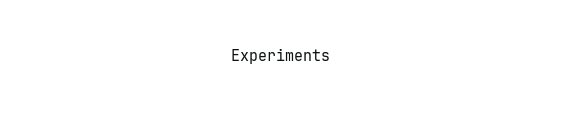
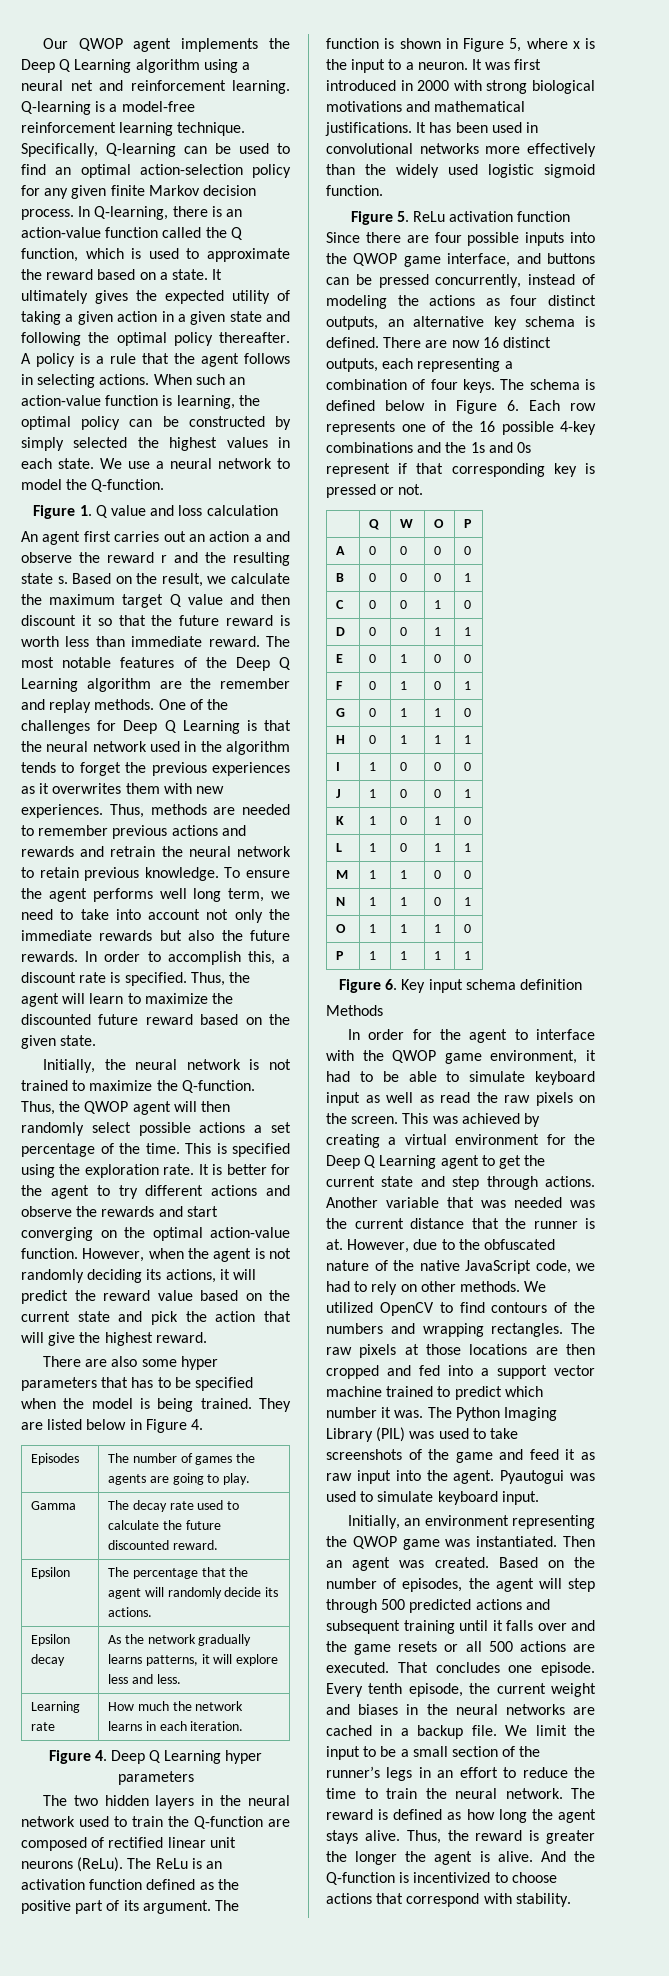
[231,48,330,64] Experiments -> [42,38,290,52] [21,59,250,73] [21,80,290,94] [21,101,195,115] [21,122,246,136] [21,143,290,157] [21,164,291,178] [21,185,256,199] [21,206,242,220] [21,227,243,240] [21,248,290,262] [21,269,223,280] [21,290,290,304] [21,311,290,325] [21,332,290,346] [21,353,290,367] [21,374,245,388] [21,395,260,409] [21,416,291,430] [21,437,290,451] [21,458,290,469] [21,479,165,492] [33,505,278,519] [21,531,290,545] [21,552,290,566] [21,573,290,587] [21,594,290,608] [21,615,290,626] [21,636,290,647] [21,657,291,671] [21,678,290,692] [21,699,228,713] [21,720,291,734] [21,741,290,755] [21,762,290,776] [21,783,224,794] [21,804,290,818] [21,825,246,839] [21,846,291,857] [21,867,290,881] [21,888,290,902] [21,909,290,923] [21,930,290,941] [21,951,290,965] [21,972,250,986] [21,993,233,1007] [21,1014,290,1025] [21,1035,97,1049] [42,1059,291,1073] [21,1080,255,1093] [21,1101,230,1115] [21,1122,291,1136] [21,1143,290,1157] [21,1164,290,1178] [21,1185,290,1199] [21,1206,218,1217] [21,1227,290,1241] [21,1248,291,1262] [21,1269,256,1283] [21,1290,290,1304] [21,1311,291,1325] [21,1332,207,1346] [42,1356,218,1370] [21,1377,253,1391] [21,1398,291,1412] [21,1419,203,1433] [31,1453,80,1465] [108,1453,256,1465] [108,1473,251,1485] [31,1501,77,1510] [108,1500,240,1512] [108,1520,221,1530] [108,1540,218,1550] [31,1567,71,1579] [108,1567,249,1579] [108,1587,279,1599] [108,1607,153,1617] [31,1634,71,1646] [31,1654,66,1666] [108,1634,252,1646] [108,1654,279,1666] [108,1674,181,1684] [31,1701,81,1713] [31,1722,56,1731] [108,1701,244,1711] [108,1721,244,1731] [48,1750,263,1764] [117,1771,194,1785] [42,1795,290,1809] [21,1816,290,1829] [21,1837,236,1851] [21,1857,222,1872] [21,1879,239,1890] [21,1900,239,1914] [326,38,595,52] [326,59,542,73] [326,80,595,94] [326,101,526,112] [325,122,538,136] [326,143,596,157] [326,164,595,178] [326,185,383,196] [350,211,571,225] [326,232,595,246] [326,253,595,267] [326,274,595,288] [326,295,596,309] [326,316,595,330] [326,337,551,348] [326,358,513,372] [326,379,595,393] [326,400,596,414] [326,421,596,435] [326,442,531,453] [326,463,595,477] [326,484,424,498] [369,519,380,530] [400,519,414,528] [434,519,445,528] [464,519,473,528] [336,546,346,555] [369,546,377,555] [400,546,408,555] [434,546,442,555] [464,546,472,555] [336,573,345,582] [369,573,377,582] [400,573,408,582] [434,573,442,582] [464,573,472,582] [336,600,345,609] [369,600,377,609] [400,600,408,609] [434,600,442,609] [464,600,472,609] [336,627,346,636] [369,627,377,636] [400,627,408,636] [434,627,442,636] [464,627,472,636] [336,654,344,663] [369,654,377,663] [400,654,408,663] [434,654,442,663] [464,654,472,663] [336,681,344,690] [369,681,377,690] [400,681,408,690] [434,681,442,690] [464,681,472,690] [336,708,346,717] [369,708,377,717] [400,708,408,717] [434,708,442,717] [464,708,472,717] [336,735,346,744] [369,735,377,744] [400,735,408,744] [434,735,442,744] [464,735,472,744] [336,762,341,771] [369,762,377,771] [400,762,408,771] [434,762,442,771] [464,762,472,771] [336,789,342,798] [369,789,377,798] [400,789,408,798] [434,789,442,798] [464,789,472,798] [336,816,345,825] [369,816,377,825] [400,816,408,825] [434,816,442,825] [464,816,472,825] [336,843,343,852] [369,843,377,852] [400,843,408,852] [434,843,442,852] [464,843,472,852] [336,870,349,879] [369,870,377,879] [400,870,408,879] [434,870,442,879] [464,870,472,879] [336,897,346,906] [369,897,377,906] [400,897,408,906] [434,897,442,906] [464,897,472,906] [336,924,347,933] [369,924,377,933] [400,924,408,933] [434,924,442,933] [464,924,472,933] [336,951,345,960] [369,951,377,960] [400,951,408,960] [434,951,442,960] [464,951,472,960] [339,979,582,993] [326,1005,383,1016] [347,1029,595,1043] [326,1050,596,1064] [326,1071,595,1085] [326,1092,595,1106] [326,1113,540,1127] [326,1134,595,1148] [326,1155,546,1169] [326,1176,595,1190] [326,1197,595,1208] [326,1218,595,1229] [326,1239,555,1253] [326,1260,595,1274] [326,1281,547,1295] [326,1302,595,1316] [326,1323,595,1337] [326,1344,595,1358] [326,1365,595,1379] [326,1386,543,1400] [326,1407,557,1421] [326,1427,518,1442] [326,1449,595,1463] [326,1470,595,1484] [326,1491,539,1505] [347,1515,595,1529] [326,1536,595,1550] [326,1557,595,1571] [326,1578,595,1592] [326,1599,550,1613] [326,1620,595,1634] [326,1641,595,1655] [326,1662,595,1676] [326,1683,596,1697] [326,1704,595,1715] [326,1725,595,1739] [326,1746,541,1760] [326,1766,595,1781] [326,1788,595,1799] [326,1809,596,1823] [326,1830,595,1844] [326,1851,595,1865] [326,1872,557,1885] [326,1893,571,1907] Our QWOP agent implements the Deep Q Learning algorithm using a neural net and reinforcement learning. Q-learning is a model-free reinforcement learning technique. Specifically, Q-learning can be used to find an optimal action-selection policy for any given finite Markov decision process. In Q-learning, there is an action-value function called the Q function, which is used to approximate the reward based on a state. It ultimately gives the expected utility of taking a given action in a given state and following the optimal policy thereafter. A policy is a rule that the agent follows in selecting actions. When such an action-value function is learning, the optimal policy can be constructed by simply selected the highest values in each state. We use a neural network to model the Q-function. // Figure 1. Q value and loss calculation // An agent first carries out an action a and observe the reward r and the resulting state s. Based on the result, we calculate the maximum target Q value and then discount it so that the future reward is worth less than immediate reward. The most notable features of the Deep Q Learning algorithm are the remember and replay methods. One of the challenges for Deep Q Learning is that the neural network used in the algorithm tends to forget the previous experiences as it overwrites them with new experiences. Thus, methods are needed to remember previous actions and rewards and retrain the neural network to retain previous knowledge. To ensure the agent performs well long term, we need to take into account not only the immediate rewards but also the future rewards. In order to accomplish this, a discount rate is specified. Thus, the agent will learn to maximize the discounted future reward based on the given state. // Initially, the neural network is not trained to maximize the Q-function. Thus, the QWOP agent will then randomly select possible actions a set percentage of the time. This is specified using the exploration rate. It is better for the agent to try different actions and observe the rewards and start converging on the optimal action-value function. However, when the agent is not randomly deciding its actions, it will predict the reward value based on the current state and pick the action that will give the highest reward. // There are also some hyper parameters that has to be specified when the model is being trained. They are listed below in Figure 4. // Episodes | The number of games the agents are going to play. // Gamma | The decay rate used to calculate the future discounted reward. // Epsilon | The percentage that the agent will randomly decide its actions. // Epsilon decay | As the network gradually learns patterns, it will explore less and less. // Learning rate | How much the network learns in each iteration. // Figure 4. Deep Q Learning hyper parameters // The two hidden layers in the neural network used to train the Q-function are composed of rectified linear unit neurons (ReLu). The ReLu is an activation function defined as the positive part of its argument. The function is shown in Figure 5, where x is the input to a neuron. It was first introduced in 2000 with strong biological motivations and mathematical justifications. It has been used in convolutional networks more effectively than the widely used logistic sigmoid function. // Figure 5. ReLu activation function // Since there are four possible inputs into the QWOP game interface, and buttons can be pressed concurrently, instead of modeling the actions as four distinct outputs, an alternative key schema is defined. There are now 16 distinct outputs, each representing a combination of four keys. The schema is defined below in Figure 6. Each row represents one of the 16 possible 4-key combinations and the 1s and 0s represent if that corresponding key is pressed or not. // | Q | W | O | P // A | 0 | 0 | 0 | 0 // B | 0 | 0 | 0 | 1 // C | 0 | 0 | 1 | 0 // D | 0 | 0 | 1 | 1 // E | 0 | 1 | 0 | 0 // F | 0 | 1 | 0 | 1 // G | 0 | 1 | 1 | 0 // H | 0 | 1 | 1 | 1 // I | 1 | 0 | 0 | 0 // J | 1 | 0 | 0 | 1 // K | 1 | 0 | 1 | 0 // L | 1 | 0 | 1 | 1 // M | 1 | 1 | 0 | 0 // N | 1 | 1 | 0 | 1 // O | 1 | 1 | 1 | 0 // P | 1 | 1 | 1 | 1 // Figure 6. Key input schema definition // Methods // In order for the agent to interface with the QWOP game environment, it had to be able to simulate keyboard input as well as read the raw pixels on the screen. This was achieved by creating a virtual environment for the Deep Q Learning agent to get the current state and step through actions. Another variable that was needed was the current distance that the runner is at. However, due to the obfuscated nature of the native JavaScript code, we had to rely on other methods. We utilized OpenCV to find contours of the numbers and wrapping rectangles. The raw pixels at those locations are then cropped and fed into a support vector machine trained to predict which number it was. The Python Imaging Library (PIL) was used to take screenshots of the game and feed it as raw input into the agent. Pyautogui was used to simulate keyboard input. // Initially, an environment representing the QWOP game was instantiated. Then an agent was created. Based on the number of episodes, the agent will step through 500 predicted actions and subsequent training until it falls over and the game resets or all 500 actions are executed. That concludes one episode. Every tenth episode, the current weight and biases in the neural networks are cached in a backup file. We limit the input to be a small section of the runner’s legs in an effort to reduce the time to train the neural network. The reward is defined as how long the agent stays alive. Thus, the reward is greater the longer the agent is alive. And the Q-function is incentivized to choose actions that correspond with stability.

